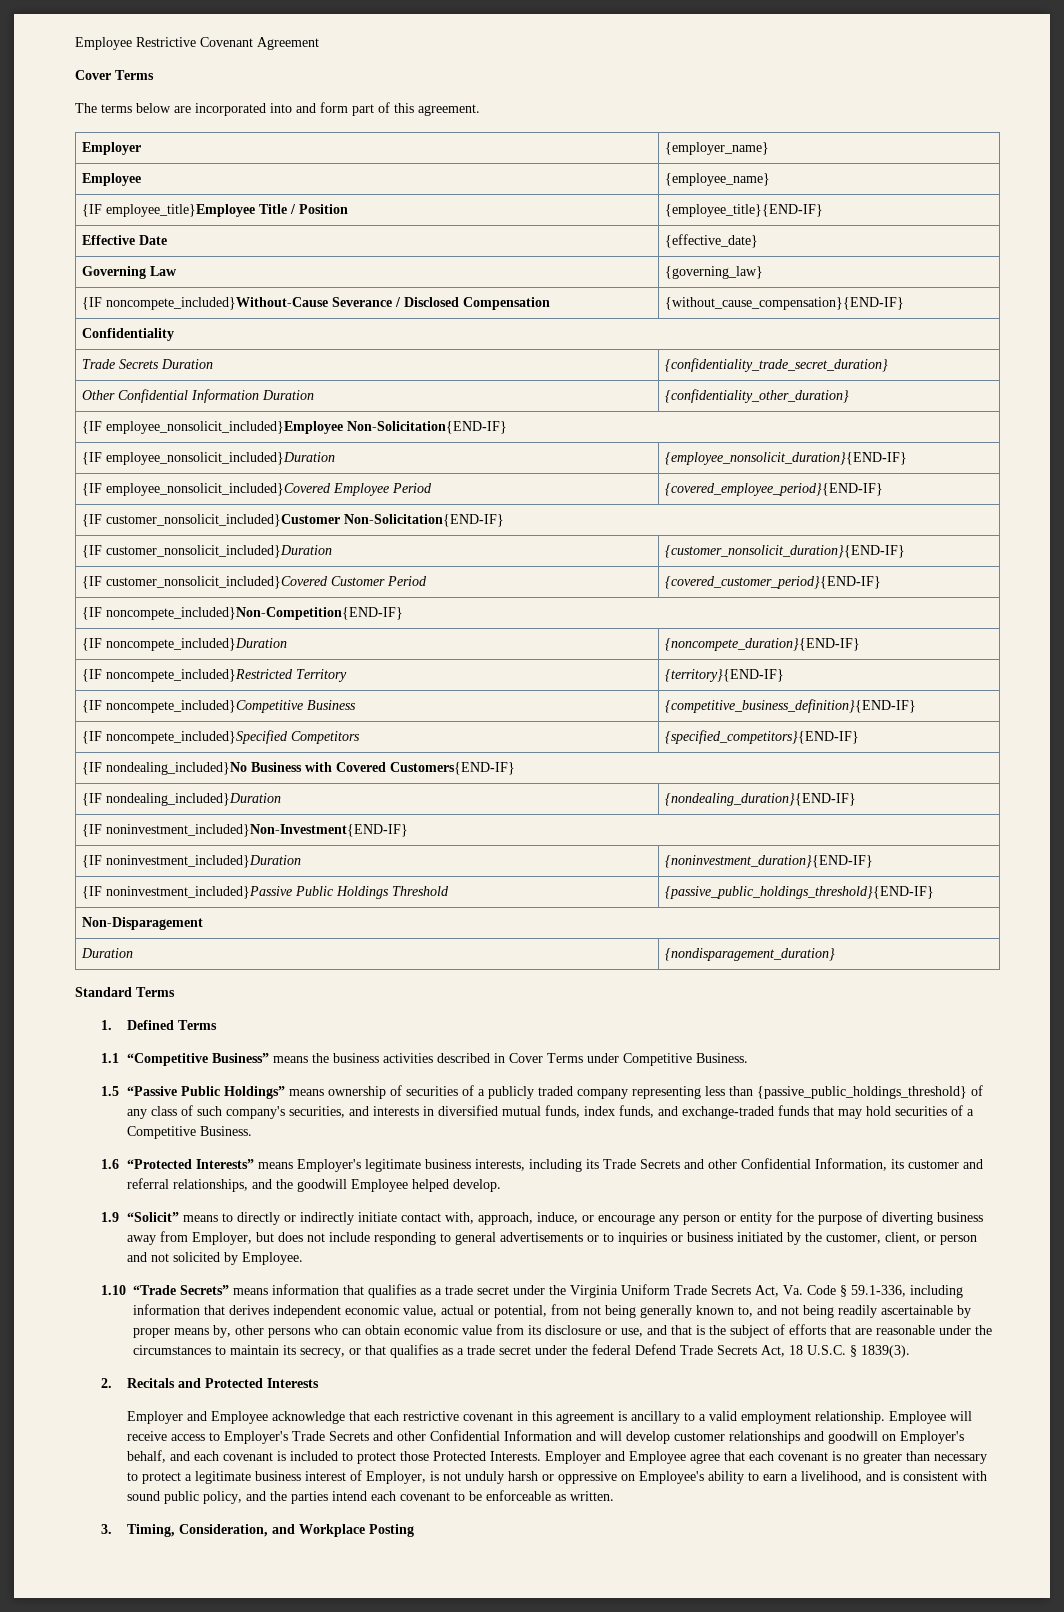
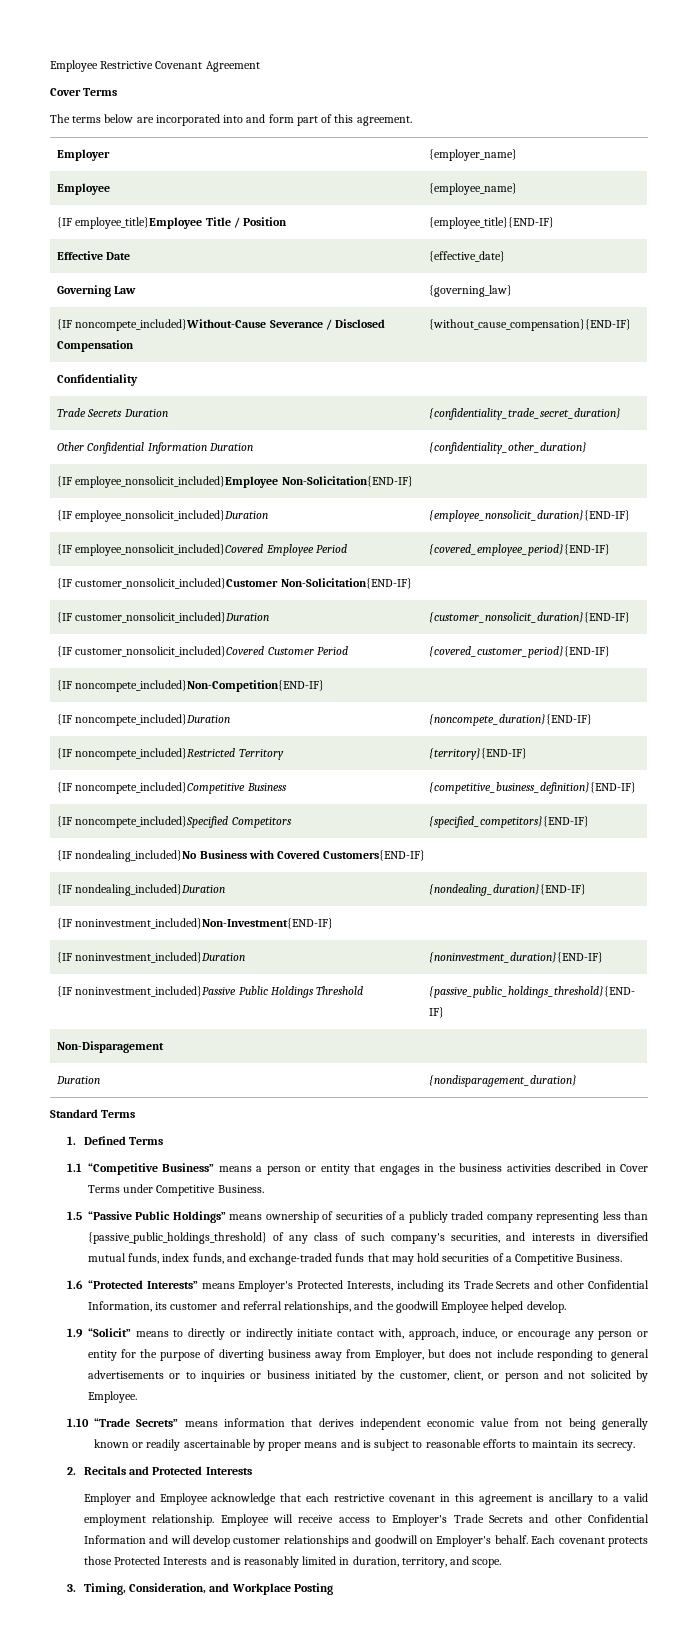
(309, 1059) none -> [256,1163,435,1175] a person or entity that engages in
[365,1159,526,1172] legitimate business interests, -> [297,1280,394,1291] Protected Interests,
[368,1284,964,1298] [133,1304,548,1318] qualifies as a trade secret under the Virginia Uniform Trade Secrets Act, Va. Code § 59.1-336, including information that derives independent economic value, actual or potential, -> [318,1418,509,1430] derives independent economic value
[738,1305,835,1318] to, and not being -> [132,1442,144,1448] or
[213,1324,993,1338] [133,1344,911,1358] by, other persons who can obtain economic value from its disclosure or use, and that is the subject of efforts that are reasonable under the circumstances to maintain its secrecy, or that qualifies as a trade secret under the federal Defend Trade Secrets Act, 18 U.S.C. § 1839(3). -> [340,1439,635,1451] and is subject to reasonable efforts to maintain its secrecy.
[127,1450,988,1464] [127,1470,988,1484] [127,1490,615,1504] behalf, and each covenant is included to protect those Protected Interests. Employer and Employee agree that each covenant is no greater than necessary to protect a legitimate business interest of Employer, is not unduly harsh or oppressive on Employee's ability to earn a livelihood, and is consistent with sound public policy, and the parties intend each covenant to be enforceable as written. -> [494,1535,648,1547] [83,1556,502,1568] behalf. Each covenant protects those Protected Interests and is reasonably limited in duration, territory, and scope.

